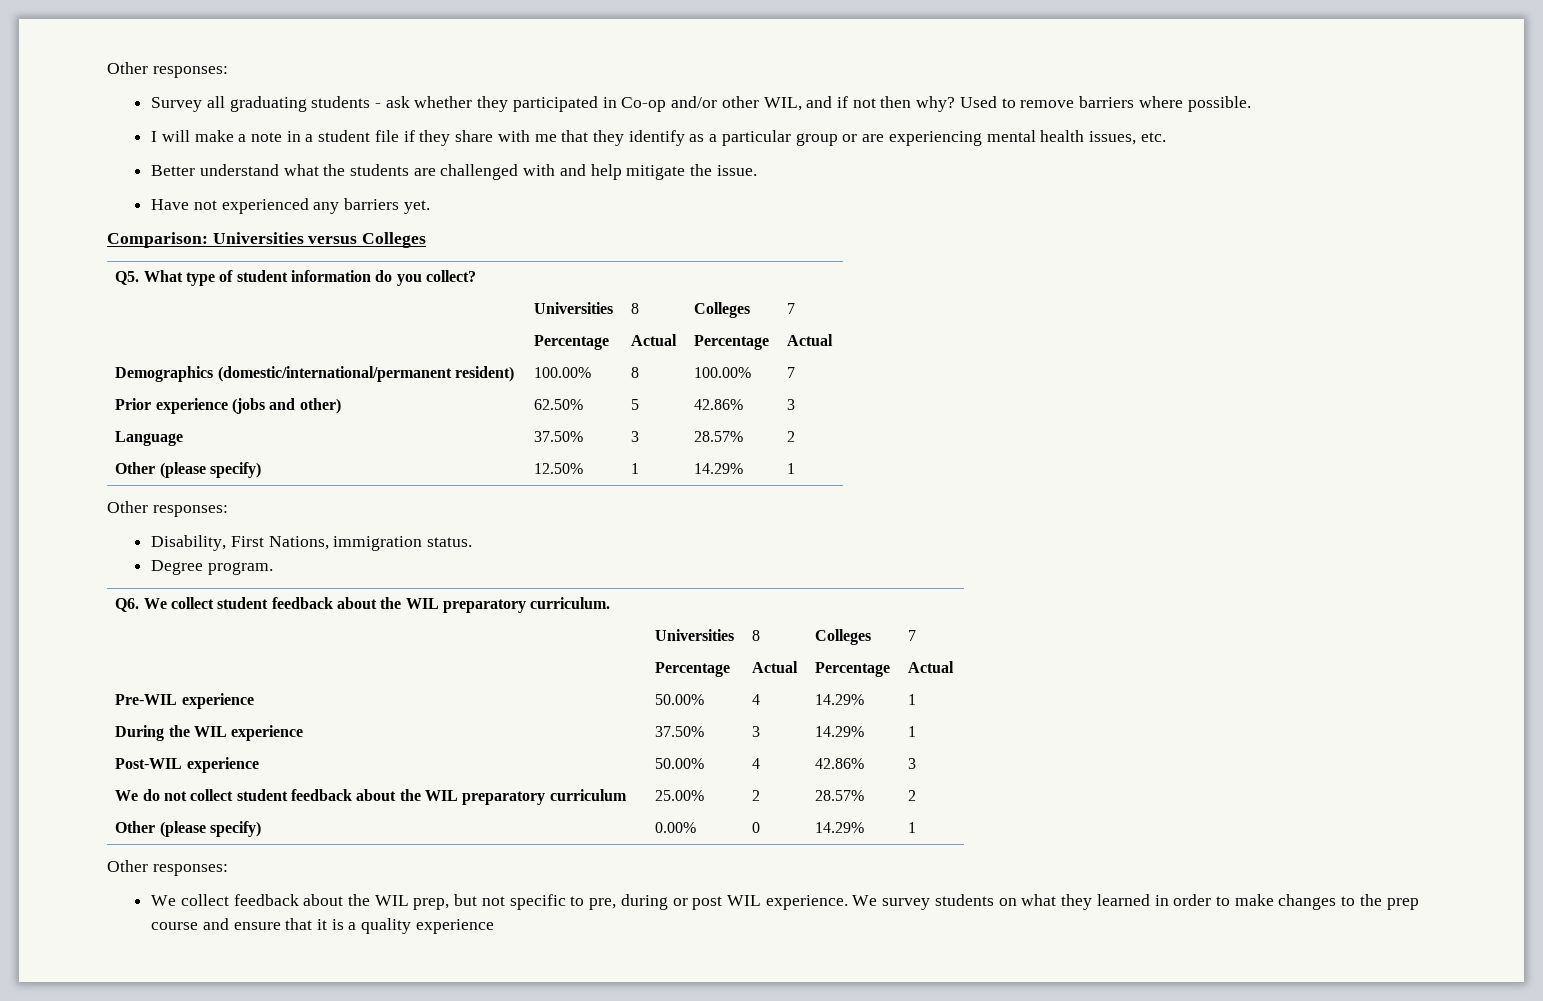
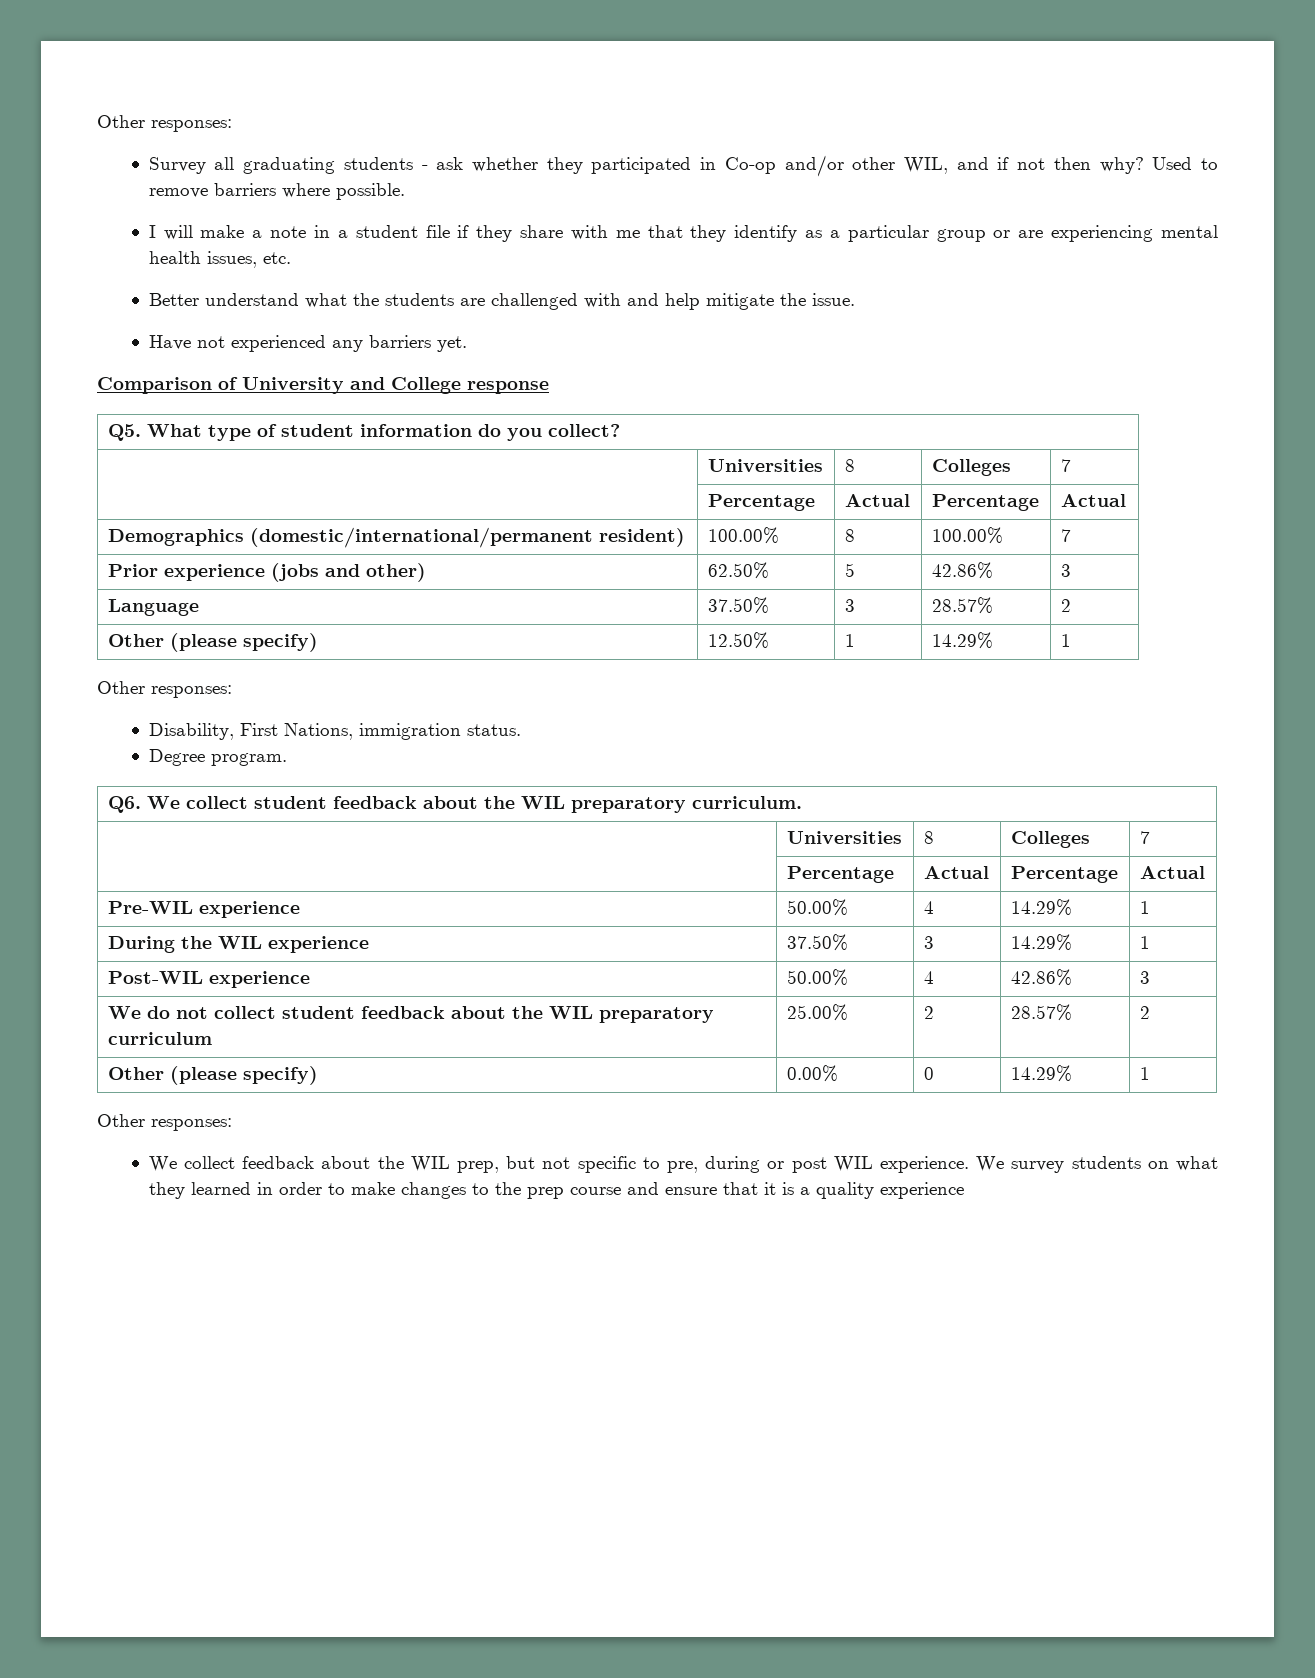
[107,232,427,248] Comparison: Universities versus Colleges -> [97,377,549,394] Comparison of University and College response

